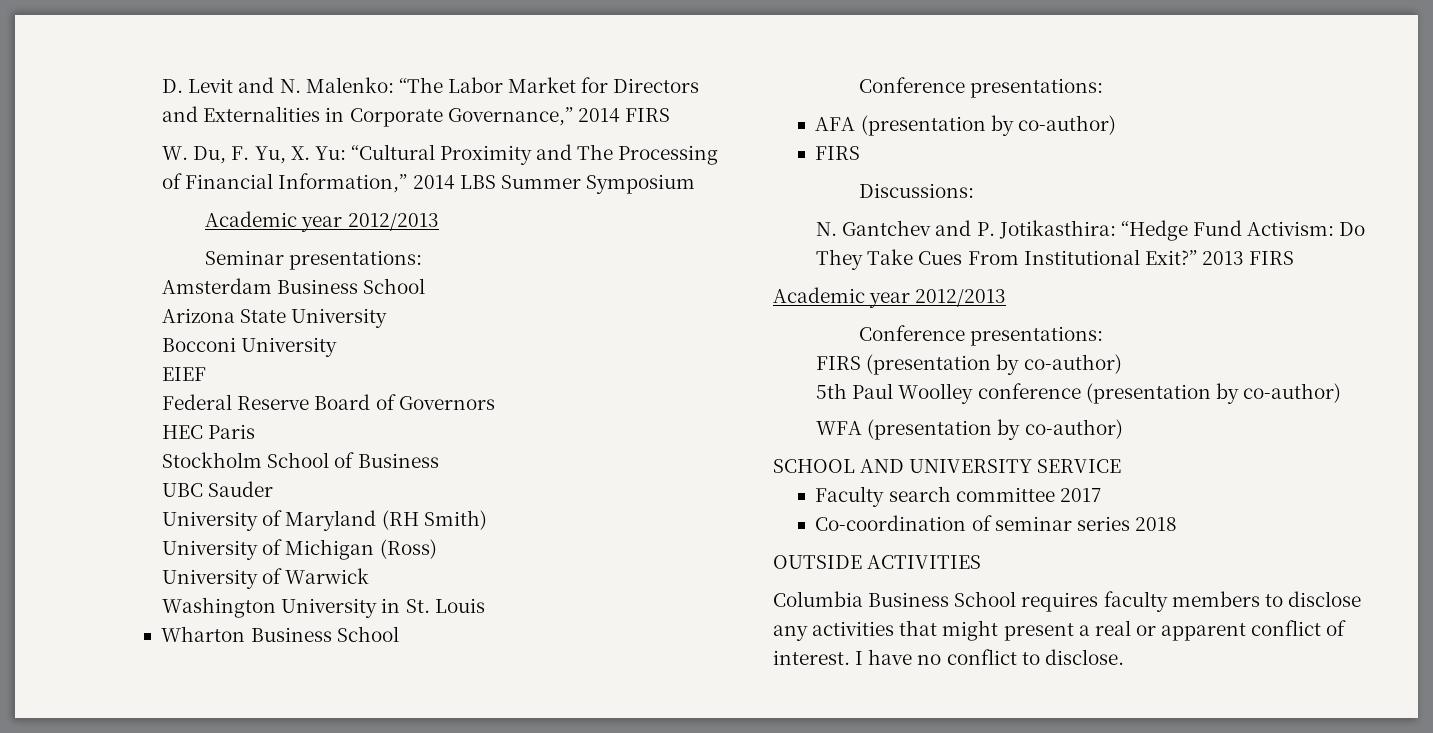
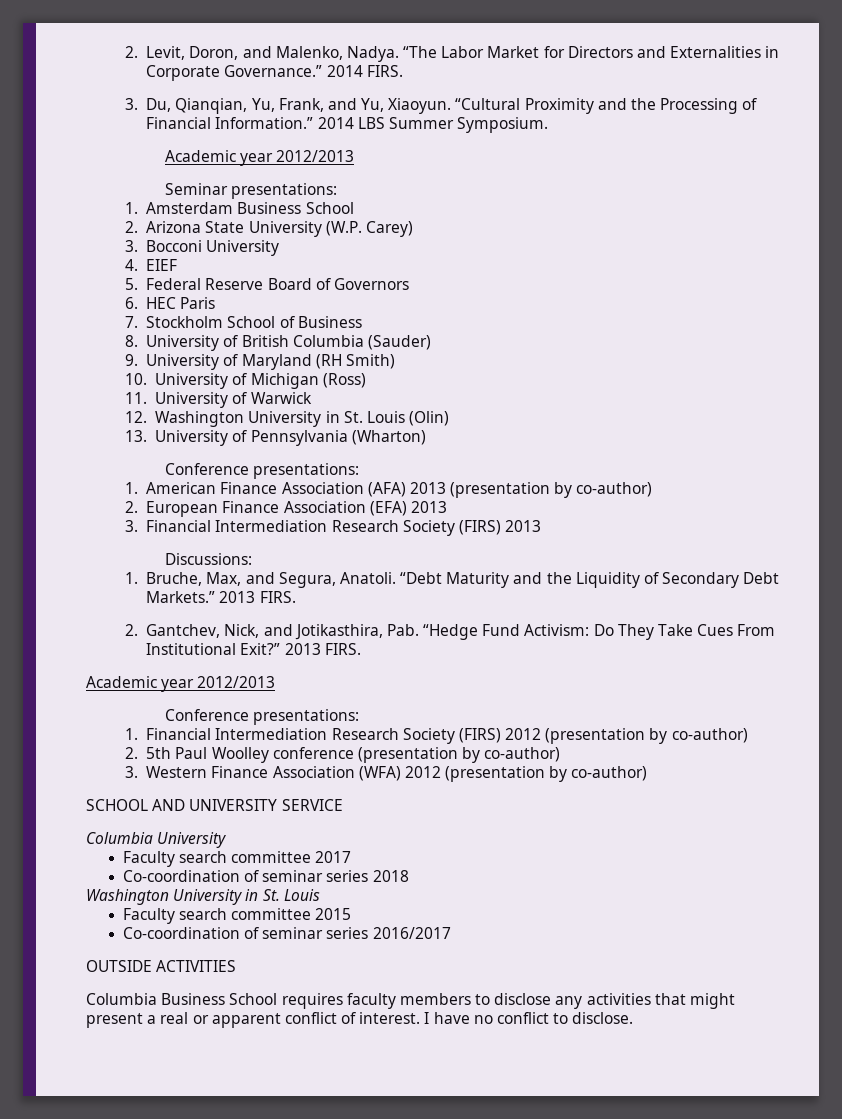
[162,77,394,93] D. Levit and N. Malenko: -> [125,46,399,62] 2. Levit, Doron, and Malenko, Nadya.
[447,107,670,126] [162,146,346,164] Governance,” 2014 FIRS // W. Du, F. Yu, X. Yu: -> [224,65,403,77] [125,98,452,114] Governance.” 2014 FIRS. // 3. Du, Qianqian, Yu, Frank, and Yu, Xiaoyun.
[577,144,614,160] The -> [631,98,657,110] the
[278,173,408,193] Information,” -> [215,117,314,129] Information.”
[585,174,695,194] Symposium -> [457,117,549,133] Symposium.
(423, 260) none -> [125,202,139,214] 1.
(426, 286) none -> [125,221,139,233] 2.
(388, 318) // -> [325,221,413,237] [125,240,139,252] (W.P. Carey) // 3.
(338, 347) none -> [125,259,139,271] 4.
(207, 374) none -> [125,278,139,290] 5.
(495, 403) none -> [125,297,139,309] 6.
(256, 431) none -> [125,316,139,328] 7.
[162,481,274,497] UBC Sauder // -> [125,335,431,351] [125,354,139,366] 8. University of British Columbia (Sauder) // 9.
(487, 520) none -> [125,373,148,385] 10.
(437, 549) none -> [125,392,148,404] 11.
[162,597,485,618] [161,626,399,642] [859,77,1104,98] [815,115,1116,136] [815,146,861,160] [859,183,975,198] [816,220,1116,239] Washington University in St. Louis // Wharton Business School // Conference presentations: // AFA (presentation by co-author) // FIRS // Discussions: // N. Gantchev and P. Jotikasthira: -> [125,411,450,427] [125,430,426,446] [164,463,359,479] [125,482,653,498] [125,501,447,517] [125,520,542,536] [164,553,252,565] [125,572,780,588] [146,591,296,603] [125,624,419,640] 12. Washington University in St. Louis (Olin) // 13. University of Pennsylvania (Wharton) // Conference presentations: // 1. American Finance Association (AFA) 2013 (presentation by co-author) // 2. European Finance Association (EFA) 2013 // 3. Financial Intermediation Research Society (FIRS) 2013 // Discussions: // 1. Bruche, Max, and Segura, Anatoli. “Debt Maturity and the Liquidity of Secondary Debt Markets.” 2013 FIRS. // 2. Gantchev, Nick, and Jotikasthira, Pab.
[1249,251,1295,265] FIRS -> [324,643,361,655] FIRS.
[816,354,1122,375] FIRS (presentation by co-author) // -> [125,728,748,744] [125,747,139,759] 1. Financial Intermediation Research Society (FIRS) 2012 (presentation by co-author) // 2.
[816,421,863,435] WFA -> [125,766,441,781] 3. Western Finance Association (WFA) 2012
(1122, 466) none -> [86,832,227,848] // Columbia University
(1178, 524) none -> [86,889,320,905] [122,908,352,924] [122,927,451,939] // Washington University in St. Louis // Faculty search committee 2015 // Co-coordination of seminar series 2016/2017

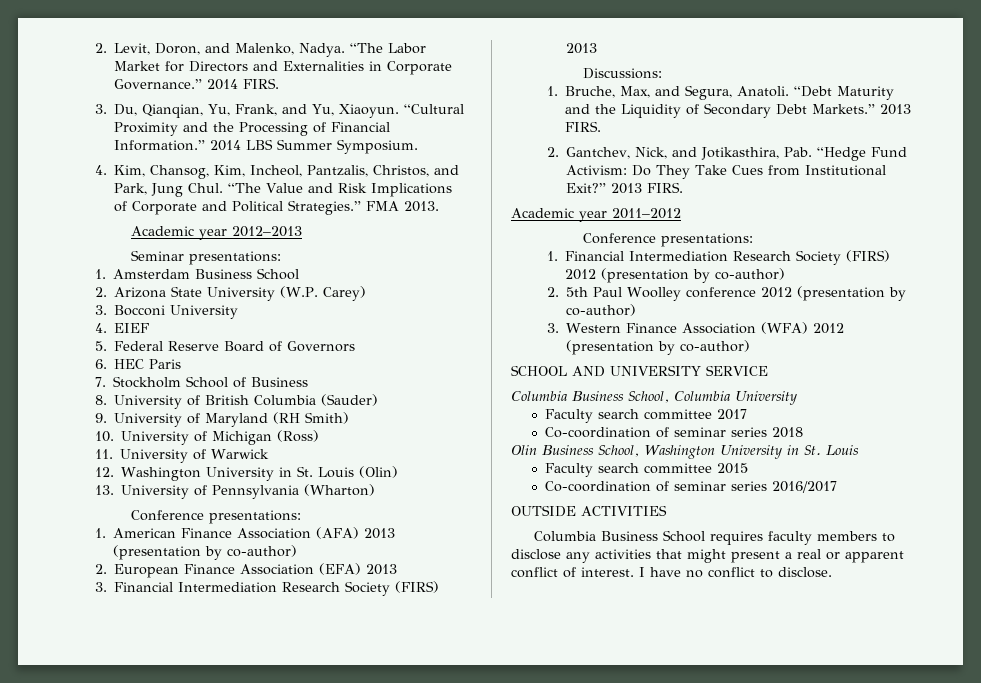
[164,150,355,166] // Academic year 2012/2013 -> [95,165,460,179] [114,183,453,197] [114,200,440,215] [131,226,303,240] // 4. Kim, Chansog, Kim, Incheol, Pantzalis, Christos, and Park, Jung Chul. “The Value and Risk Implications of Corporate and Political Strategies.” FMA 2013. // Academic year 2012–2013
[737,624,776,636] From -> [768,165,801,176] from
[197,676,276,688] 2012/2013 -> [612,208,681,219] 2011–2012
(354, 753) none -> [761,287,793,298] 2012
(153, 838) none -> [572,391,730,403] Business School, Columbia
(409, 876) none -> [511,445,639,457] Olin Business School,

